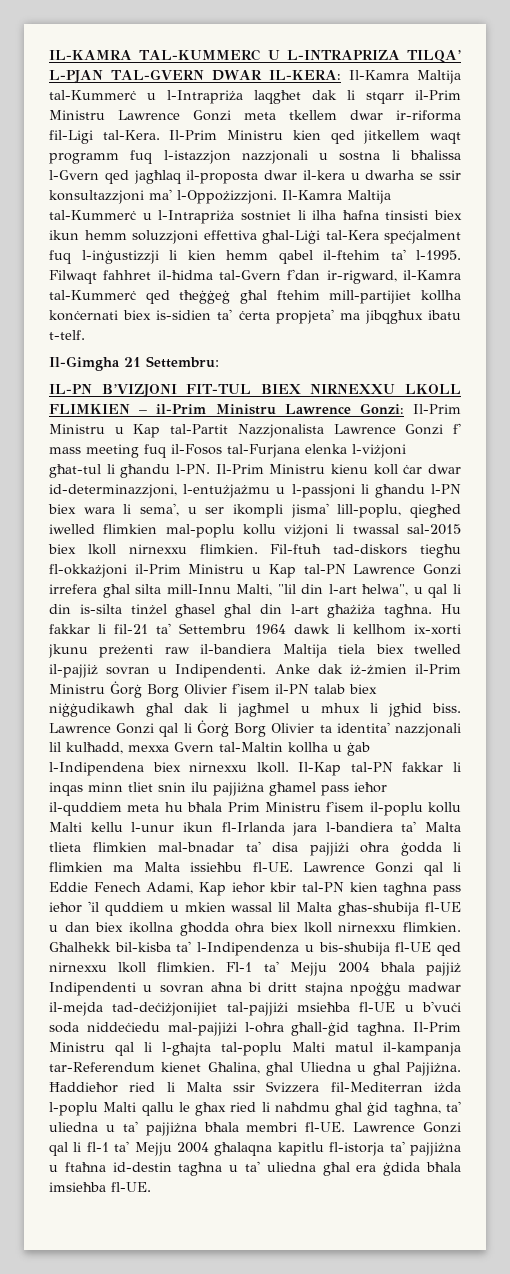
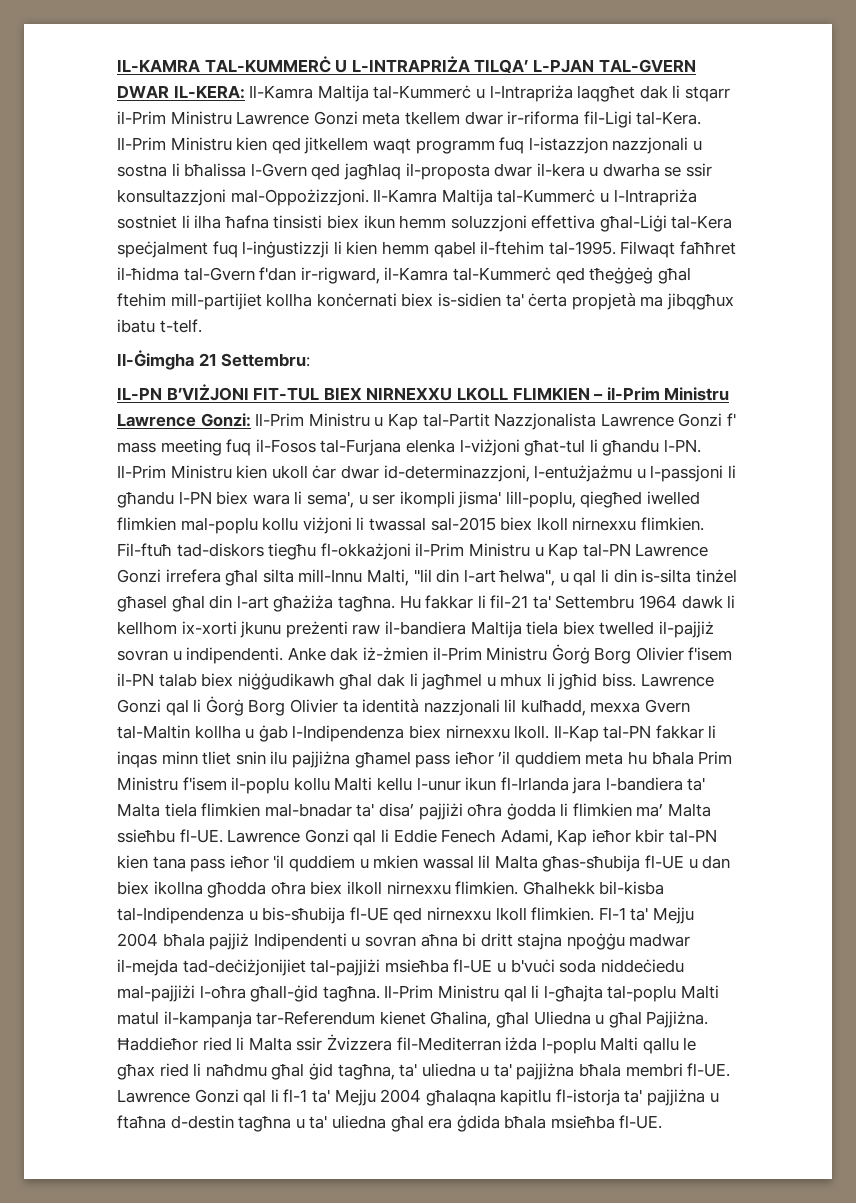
[139,49,400,61] TAL-KUMMERC U L-INTRAPRIZA -> [204,56,470,73] TAL-KUMMERĊ U L-INTRAPRIŻA
[149,189,277,204] ma' l-Oppożizzjoni. -> [230,189,369,206] mal-Oppożizzjoni.
[390,249,461,260] [49,270,152,284] ta' l-1995. Filwaqt fahhret -> [548,241,736,258] tal-1995. Filwaqt faħħret
[275,309,334,324] propjeta' -> [571,293,636,310] propjetà
[49,356,120,371] Il-Gimgha -> [117,350,194,370] Il-Ġimgha
[101,384,177,398] B’VIZJONI -> [166,384,249,401] B’VIŻJONI
[331,464,398,475] kienu koll -> [236,465,308,479] kien ukoll
[175,664,267,678] Indipendenti. -> [186,647,284,664] indipendenti.
[336,722,390,733] identita' -> [362,699,420,713] identità
[49,762,144,776] l-Indipendena -> [292,725,405,742] l-Indipendenza
[49,802,122,816] il-quddiem -> [498,751,581,768] ’il quddiem
[49,842,81,852] tlieta -> [164,803,197,817] tiela
[272,842,298,852] disa -> [378,803,414,817] disa’
[113,862,243,872] ma Malta issieħbu -> [636,803,712,817] [117,829,175,843] ma’ Malta ssieħbu
[383,882,428,896] tagħna -> [152,856,186,869] tana
[303,922,332,933] lkoll -> [346,881,382,895] ilkoll
[176,941,300,956] ta' l-Indipendenza -> [117,907,244,924] tal-Indipendenza
[266,1081,320,1093] Svizzera -> [326,1034,392,1051] Żvizzera
[112,1162,172,1172] id-destin -> [170,1115,234,1129] d-destin
[49,1182,106,1192] imsieħba -> [550,1115,615,1129] msieħba

